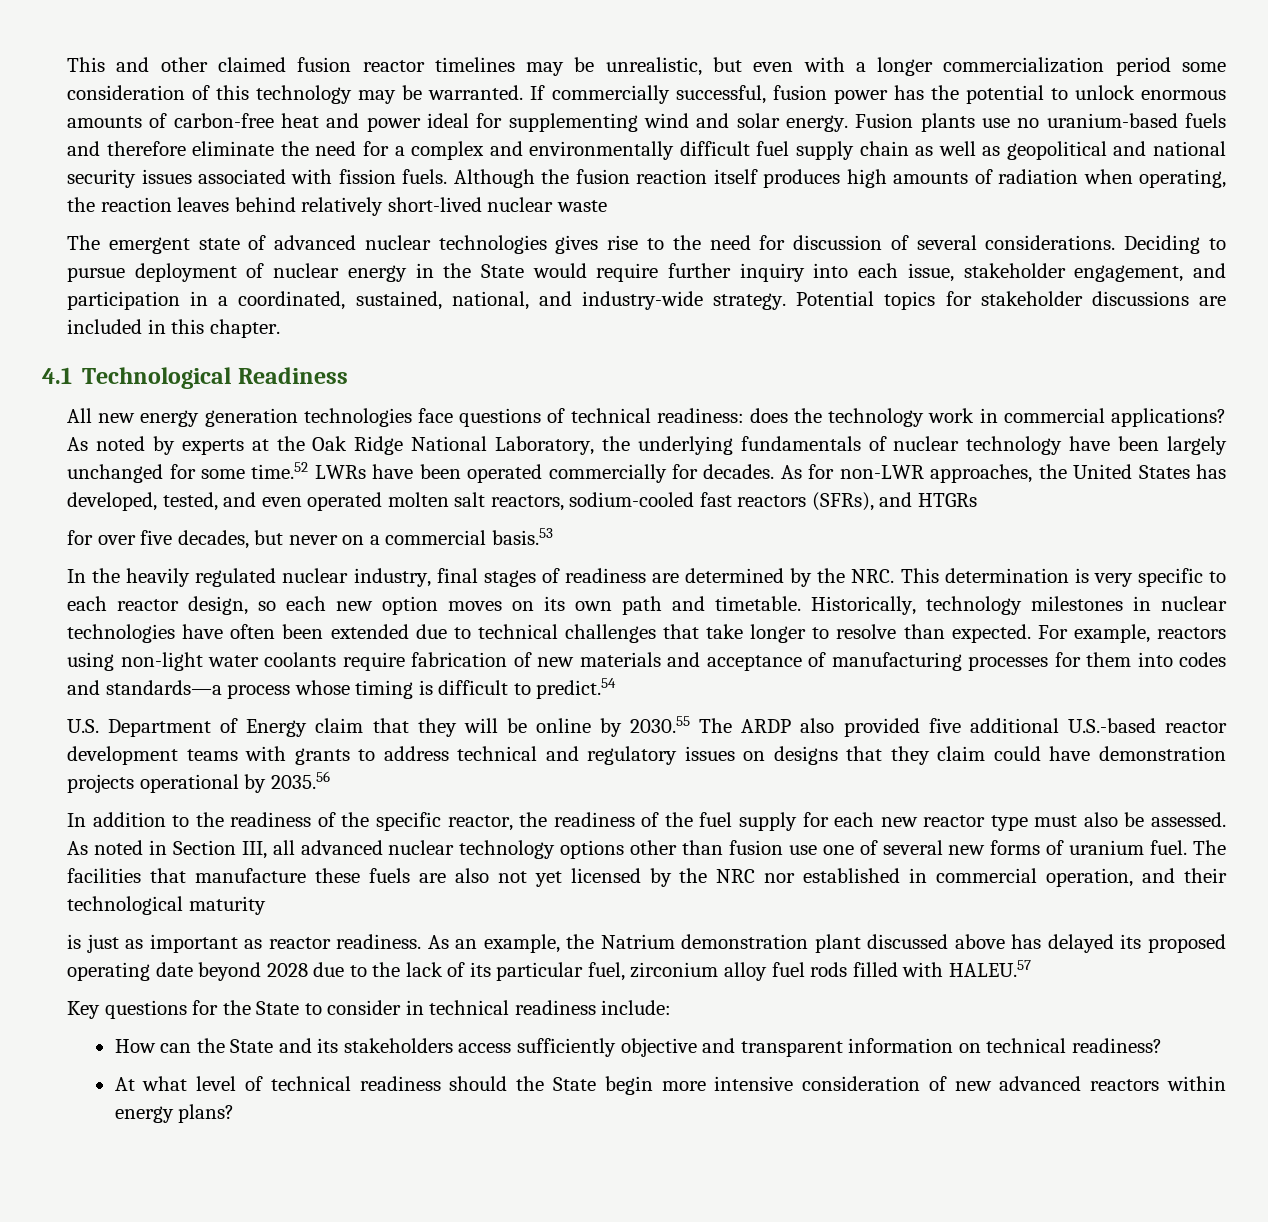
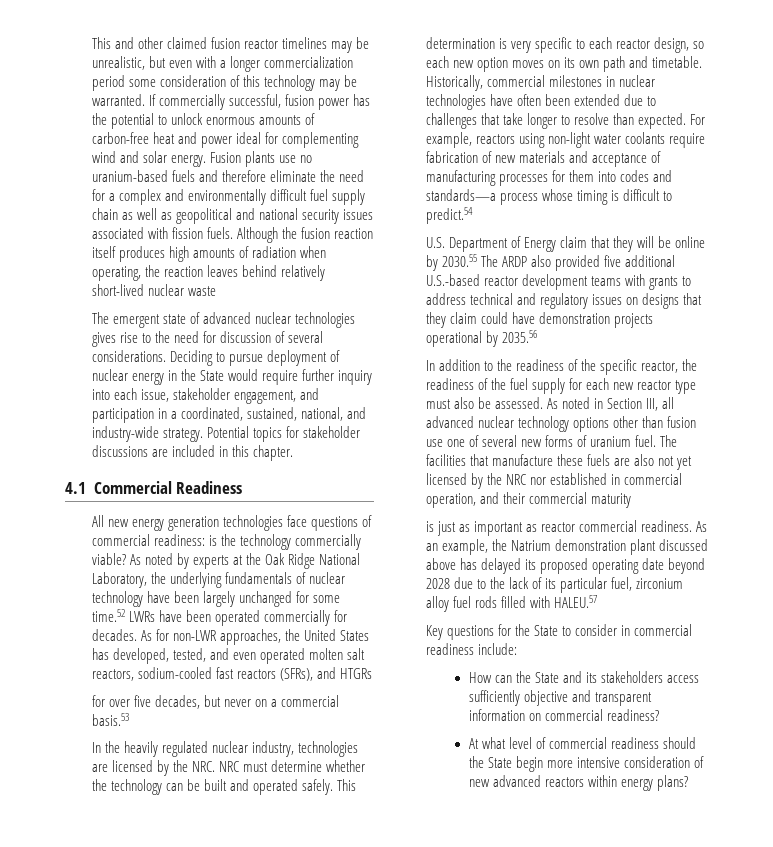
[508,113,638,132] supplementing -> [281,132,359,148] complementing
[82,367,232,389] Technological -> [93,481,172,494] Commercial
[570,408,1227,427] technical readiness: does the technology work in commercial applications? -> [91,534,361,550] [91,553,126,565] commercial readiness: is the technology commercially viable?
[436,568,895,587] final stages of readiness are determined by the NRC. -> [297,741,358,757] [91,760,365,776] [91,779,333,795] technologies are licensed by the NRC. NRC must determine whether the technology can be built and operated safely.
[926,596,1023,615] technology -> [486,75,545,87] commercial
[477,624,558,639] technical -> (656, 101) none
[67,896,184,915] technological -> [528,492,587,504] commercial
(331, 943) none -> [578,520,637,532] commercial
[429,1000,510,1015] technical -> [633,624,692,636] commercial
[986,1038,1067,1053] technical -> [544,709,603,721] commercial
[270,1076,351,1091] technical -> [548,737,607,749] commercial

